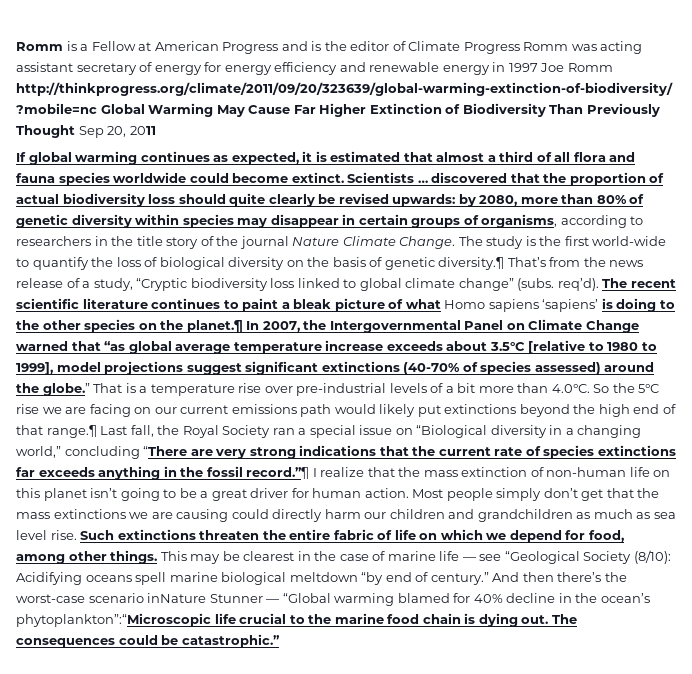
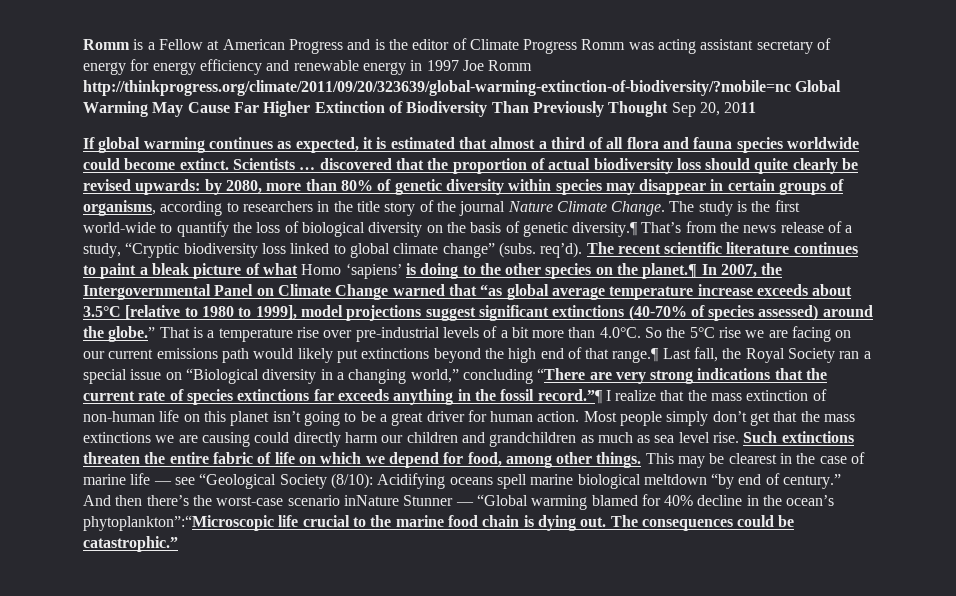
[488,299,539,312] sapiens -> (342, 269) none

